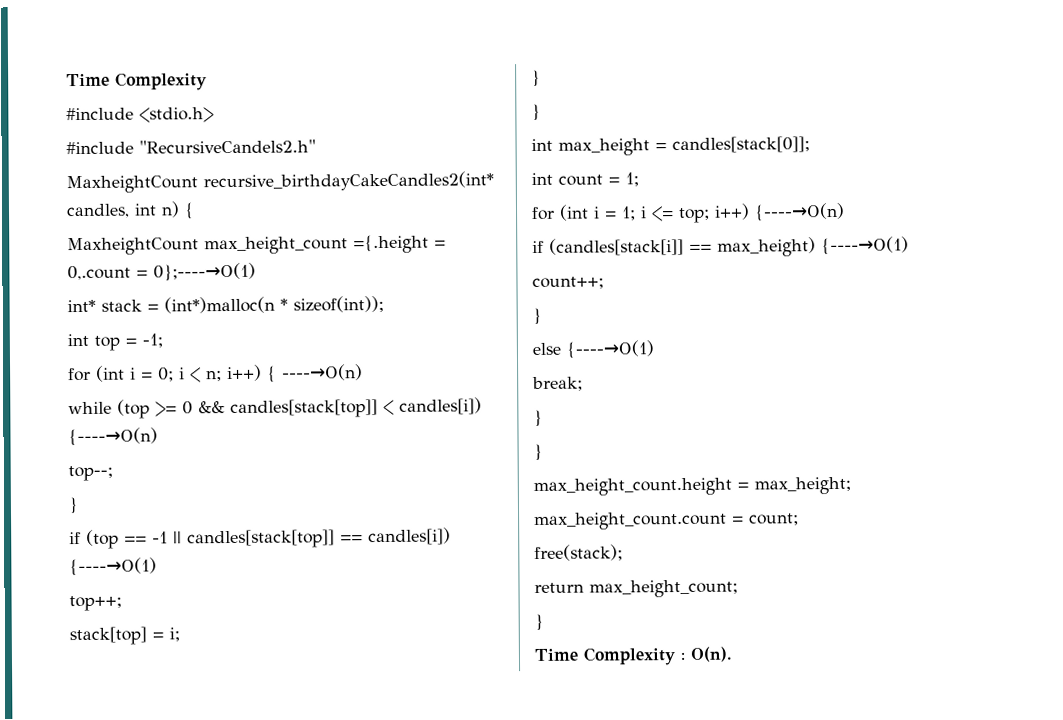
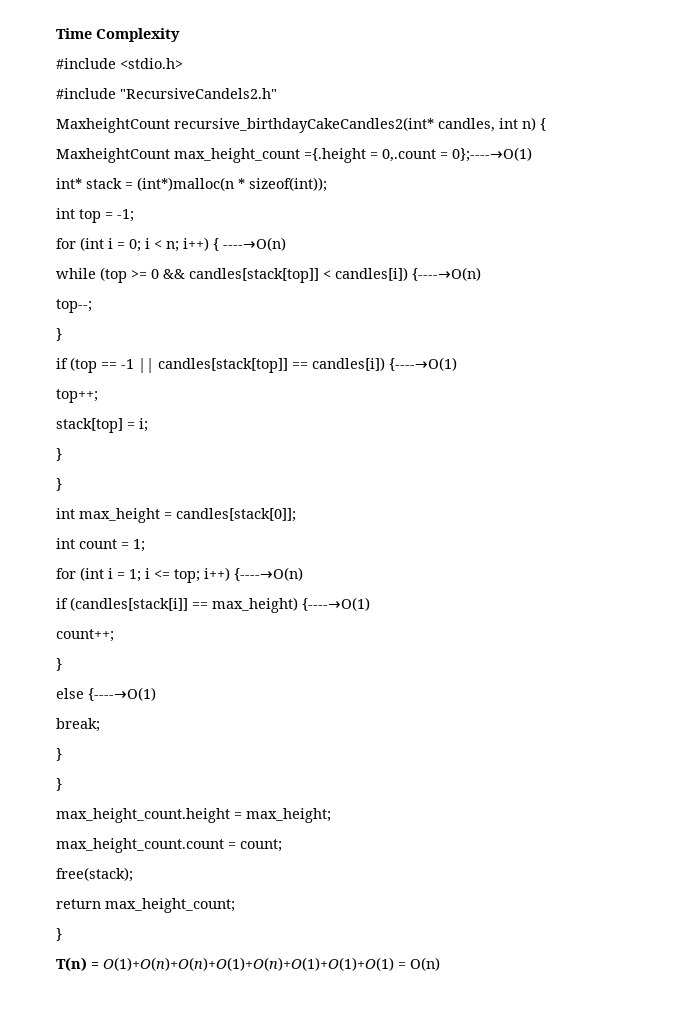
[534,646,733,666] Time Complexity : O(n). -> [56,957,440,972] T(n) = O(1)+O(n)+O(n)+O(1)+O(n)+O(1)+O(1)+O(1) = O(n)

